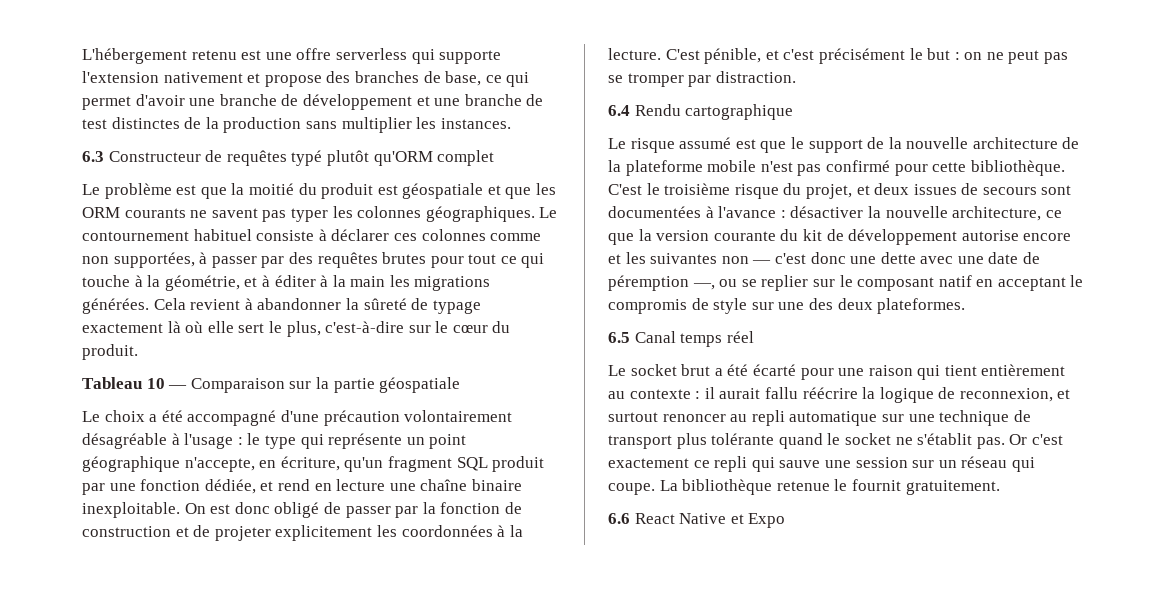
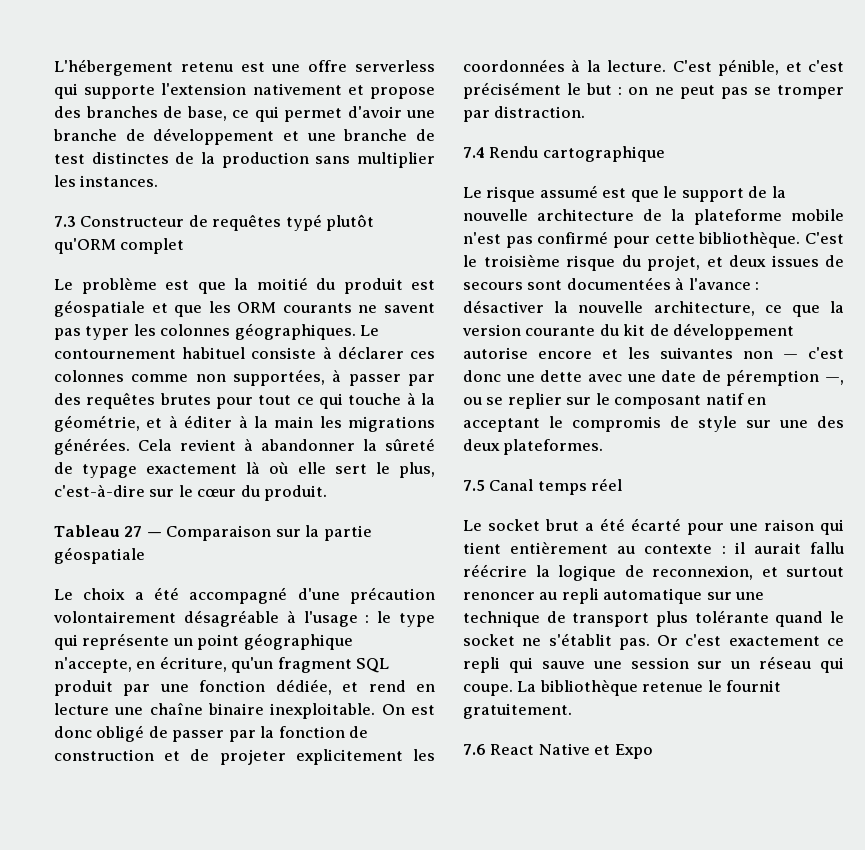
[82,151,104,162] 6.3 -> [54,216,76,227] 7.3
[146,378,165,389] 10 -> [124,526,143,537] 27
[608,105,630,116] 6.4 -> [463,147,485,158] 7.4
[608,332,630,343] 6.5 -> [463,480,485,491] 7.5
[608,513,630,524] 6.6 -> [463,744,486,755] 7.6

